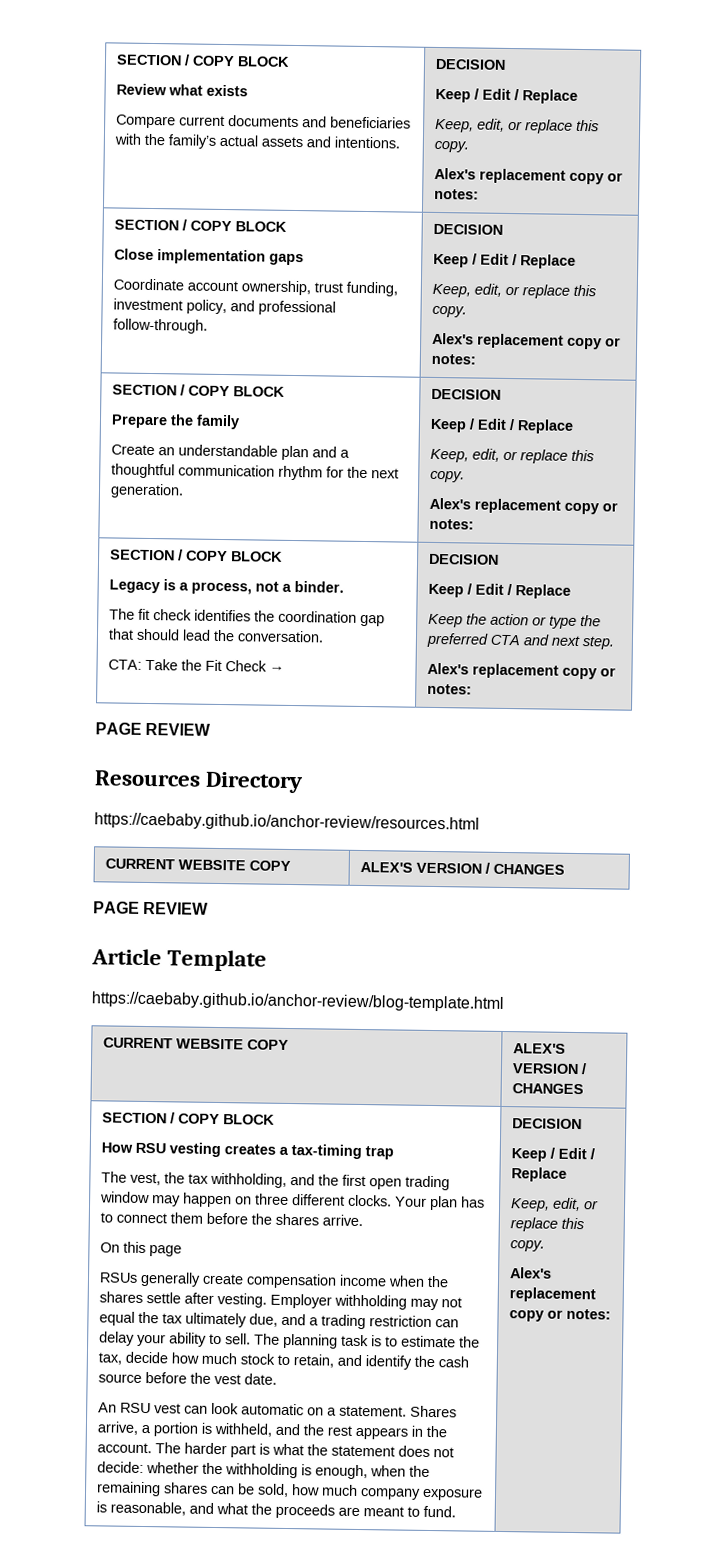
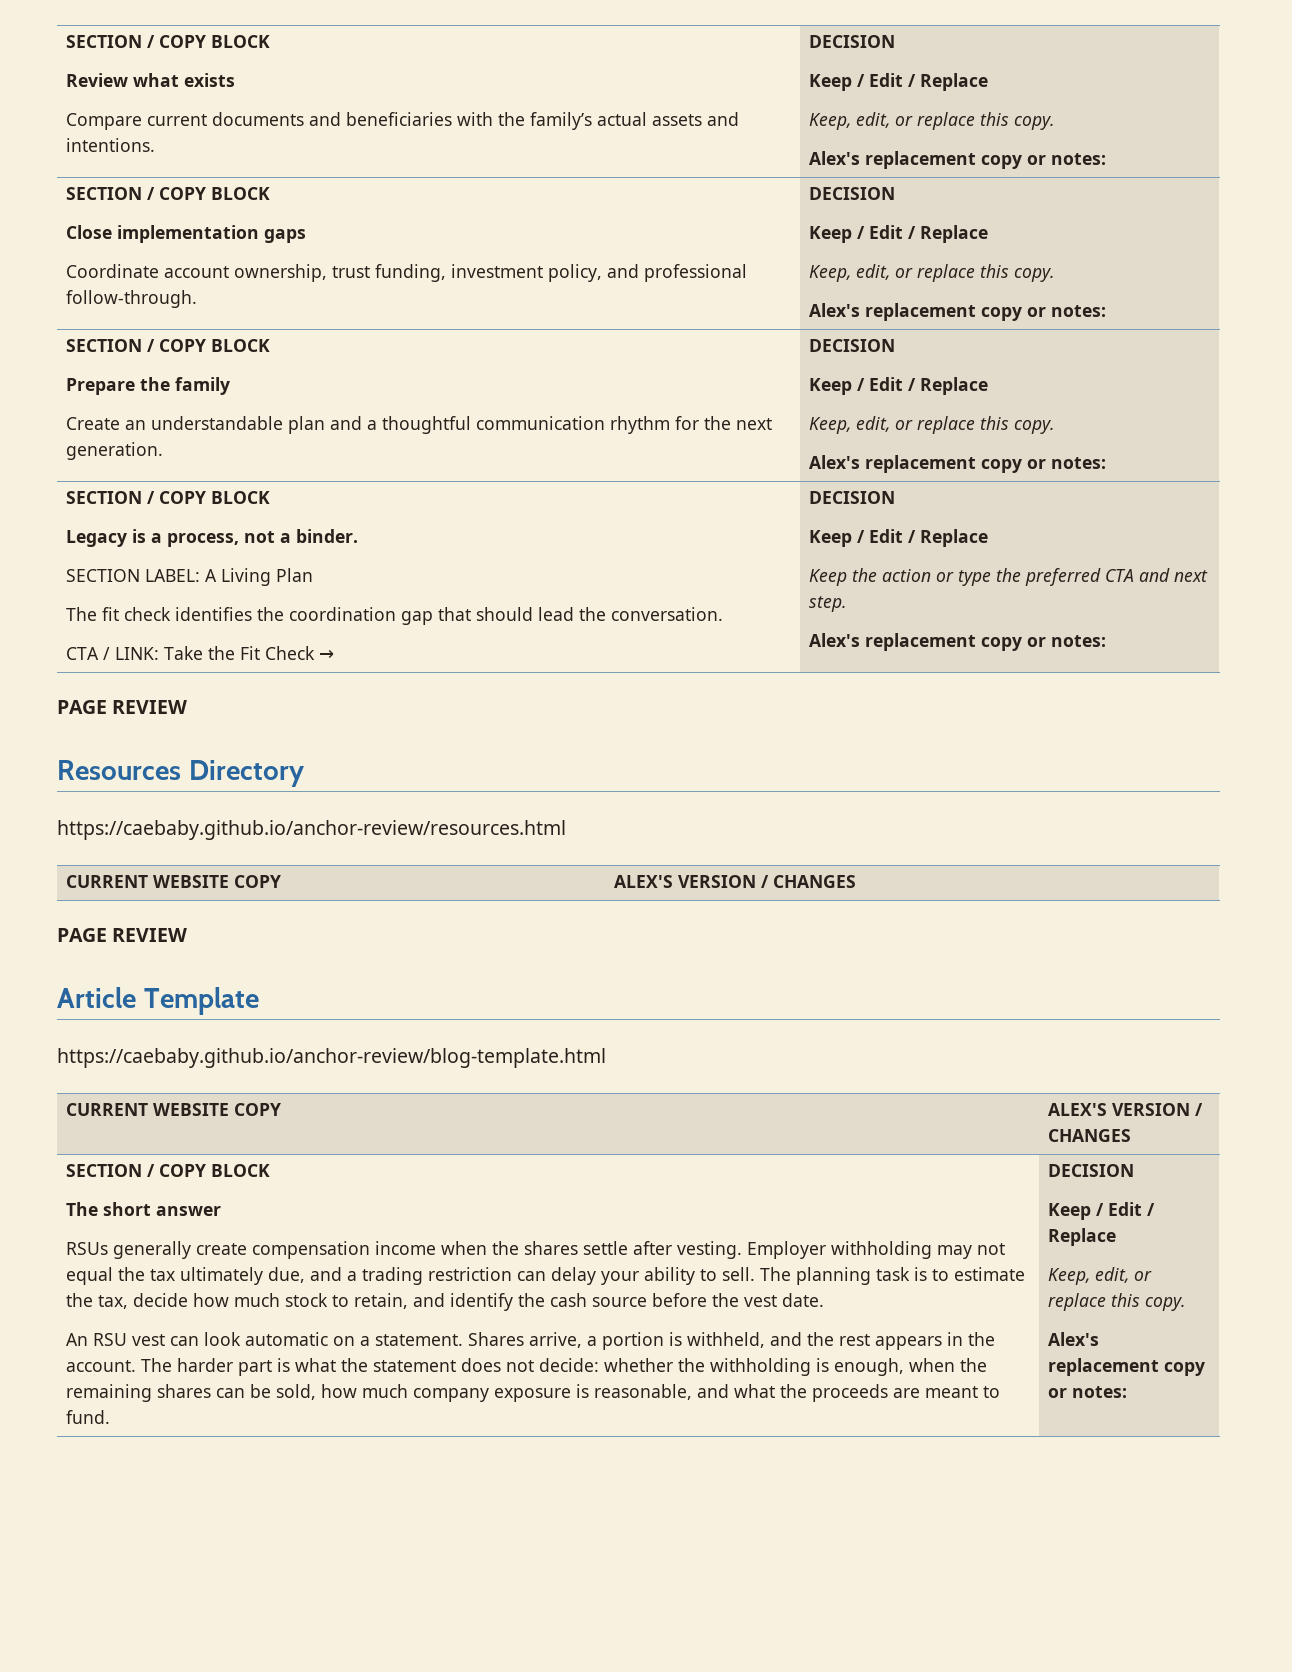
(345, 587) none -> [65,568,313,586] // SECTION LABEL: A Living Plan
[108,659,143,670] CTA: -> [65,647,159,660] CTA / LINK:
[101,1142,395,1160] [101,1171,451,1191] [100,1191,486,1211] [100,1212,364,1227] [100,1241,183,1257] How RSU vesting creates a tax-timing trap // The vest, the tax withholding, and the first open trading window may happen on three different clocks. Your plan has to connect them before the shares arrive. // On this page -> [65,1202,221,1216] The short answer

